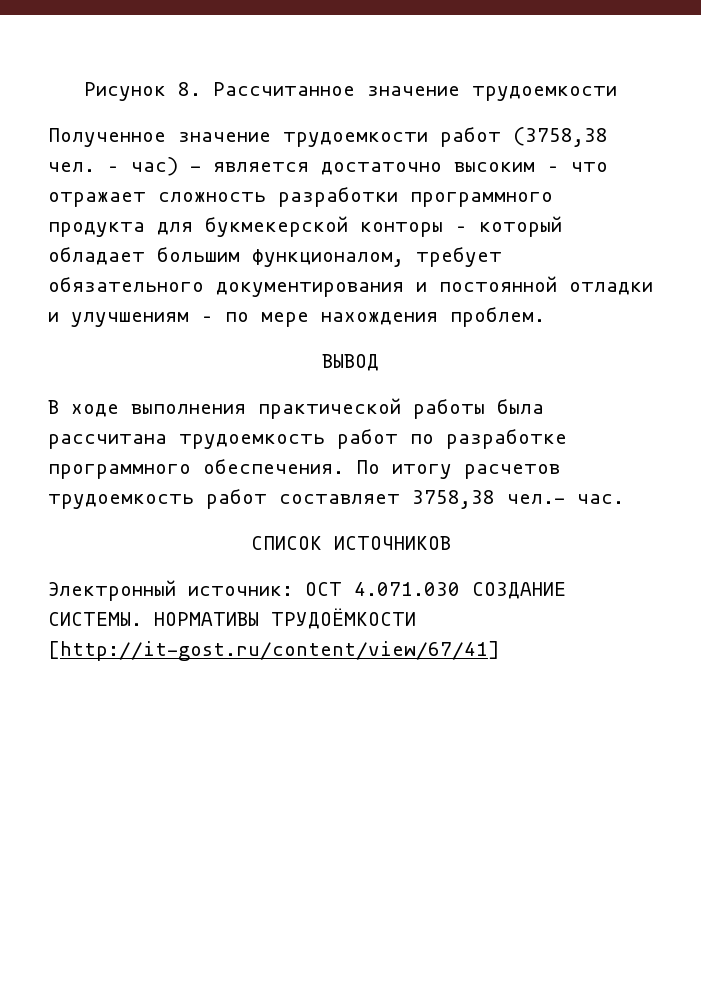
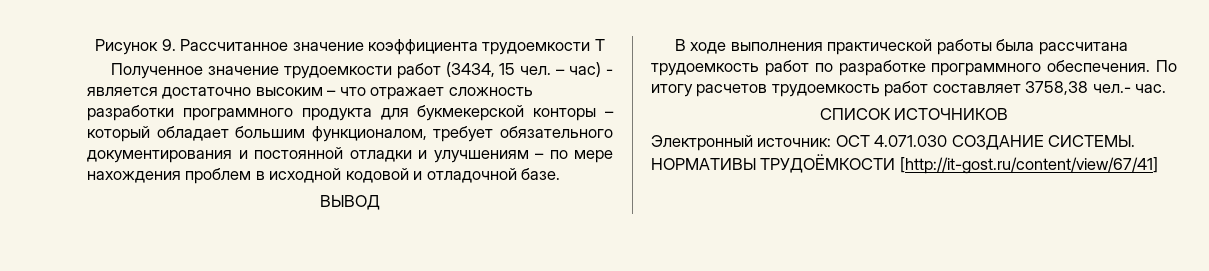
[178,82,201,96] 8. -> [161,39,176,51] 9.
[472,86,617,101] трудоемкости -> [367,39,605,55] коэффициента трудоемкости T
[513,127,608,147] (3758,38 -> [445,62,516,77] (3434, 15
[450,307,545,327] проблем. -> [185,168,561,184] проблем в исходной кодовой и отладочной базе.

